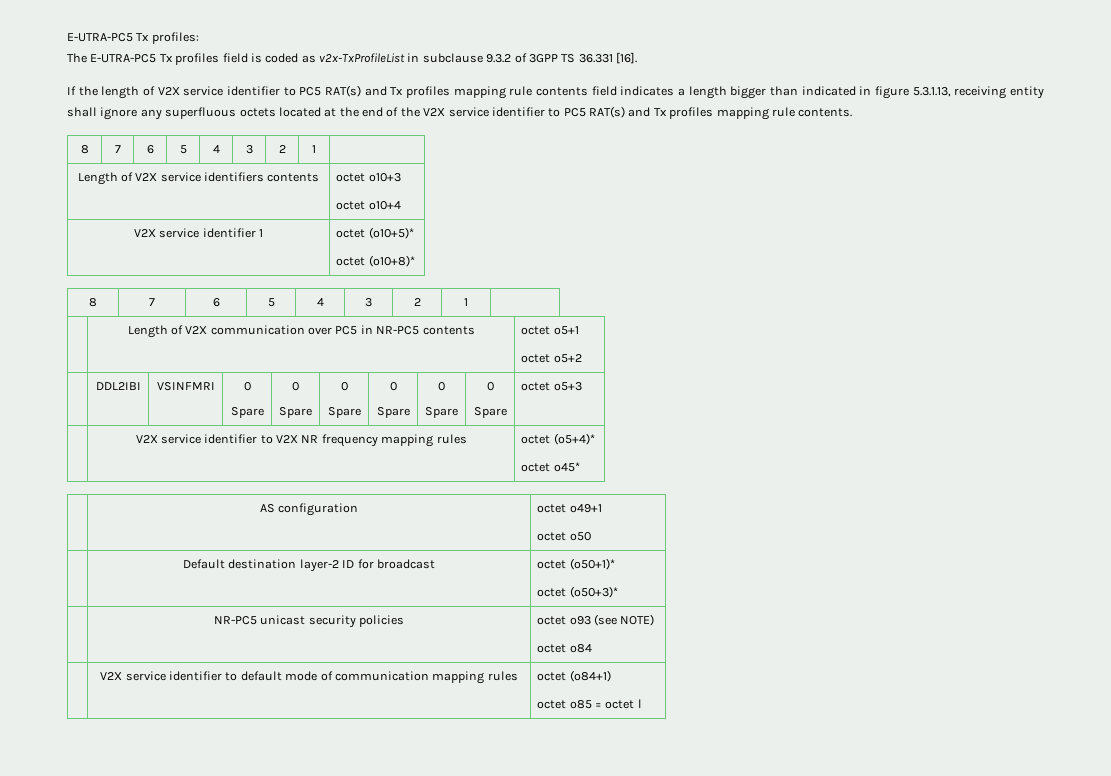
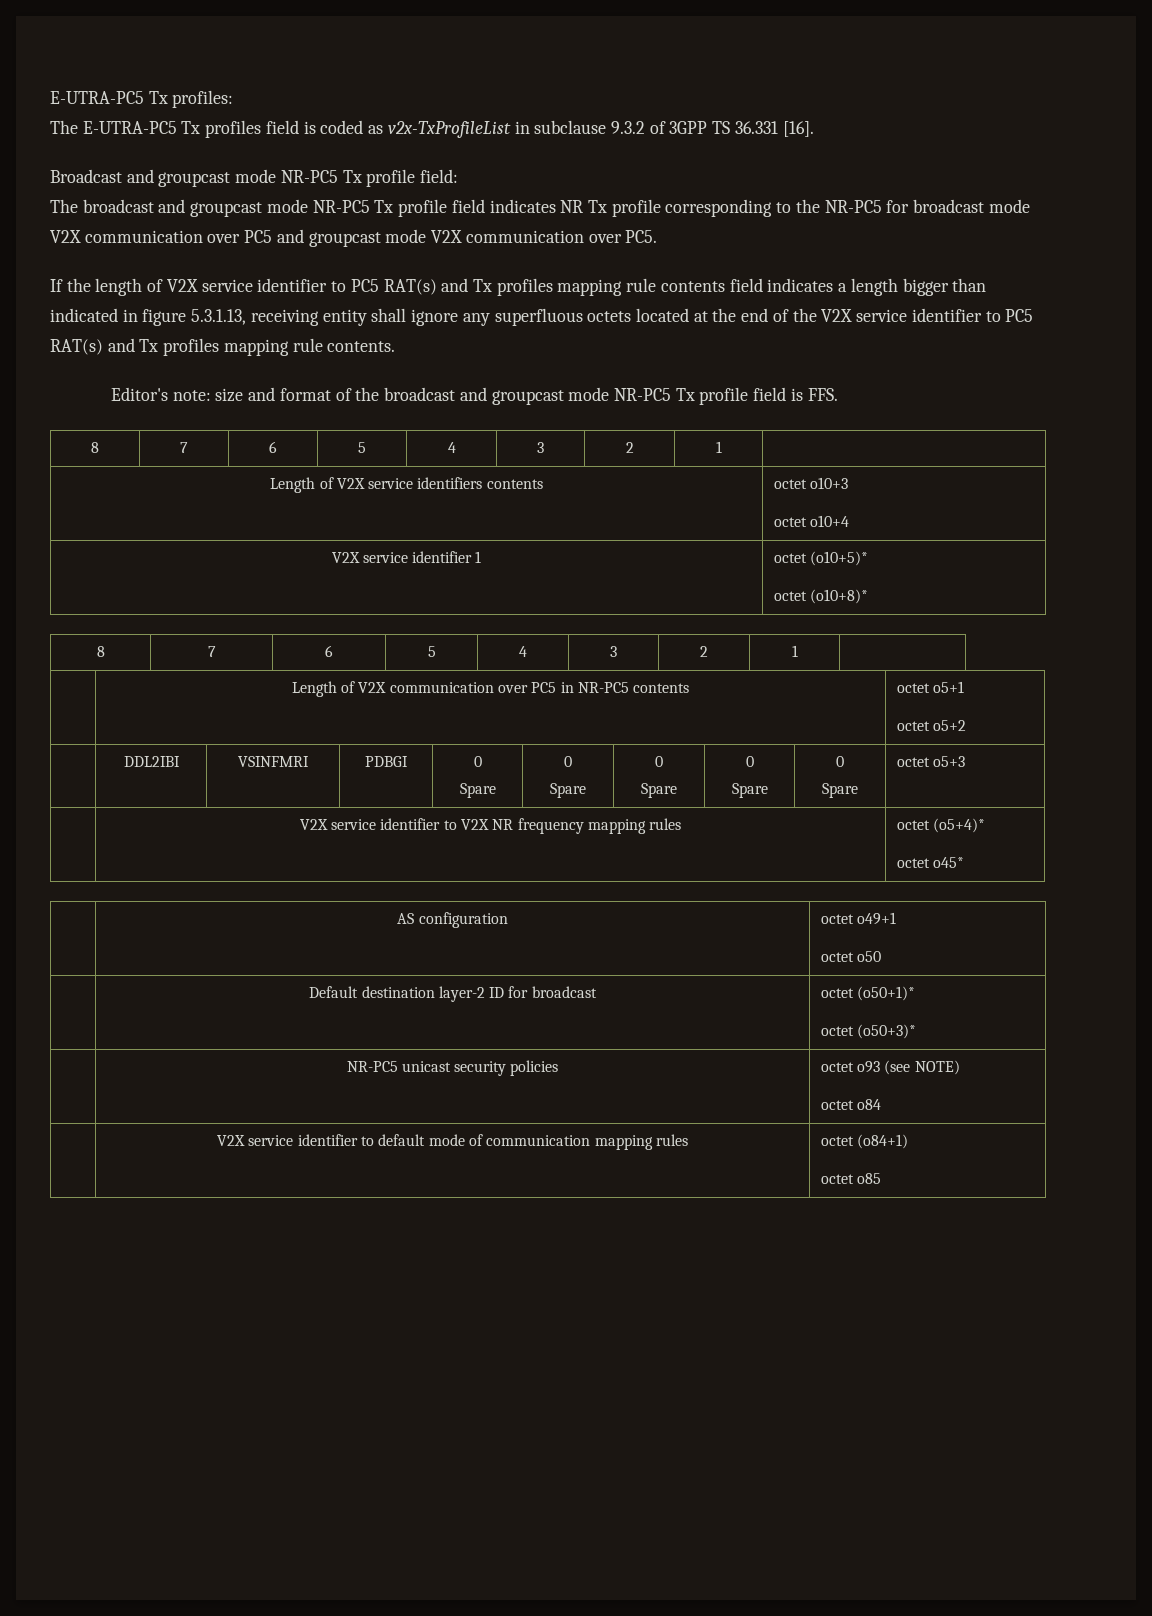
(637, 58) none -> [50,169,459,187] [50,199,1030,217] [50,229,658,247] // Broadcast and groupcast mode NR-PC5 Tx profile field: // The broadcast and groupcast mode NR-PC5 Tx profile field indicates NR Tx profile corresponding to the NR-PC5 for broadcast mode V2X communication over PC5 and groupcast mode V2X communication over PC5.
(853, 112) none -> [111,387,838,405] // Editor's note: size and format of the broadcast and groupcast mode NR-PC5 Tx profile field is FFS.
[243,382,251,391] [230,407,264,418] 0 // Spare -> [365,756,408,767] PDBGI
[595,699,642,709] = octet l -> (882, 1178) none

